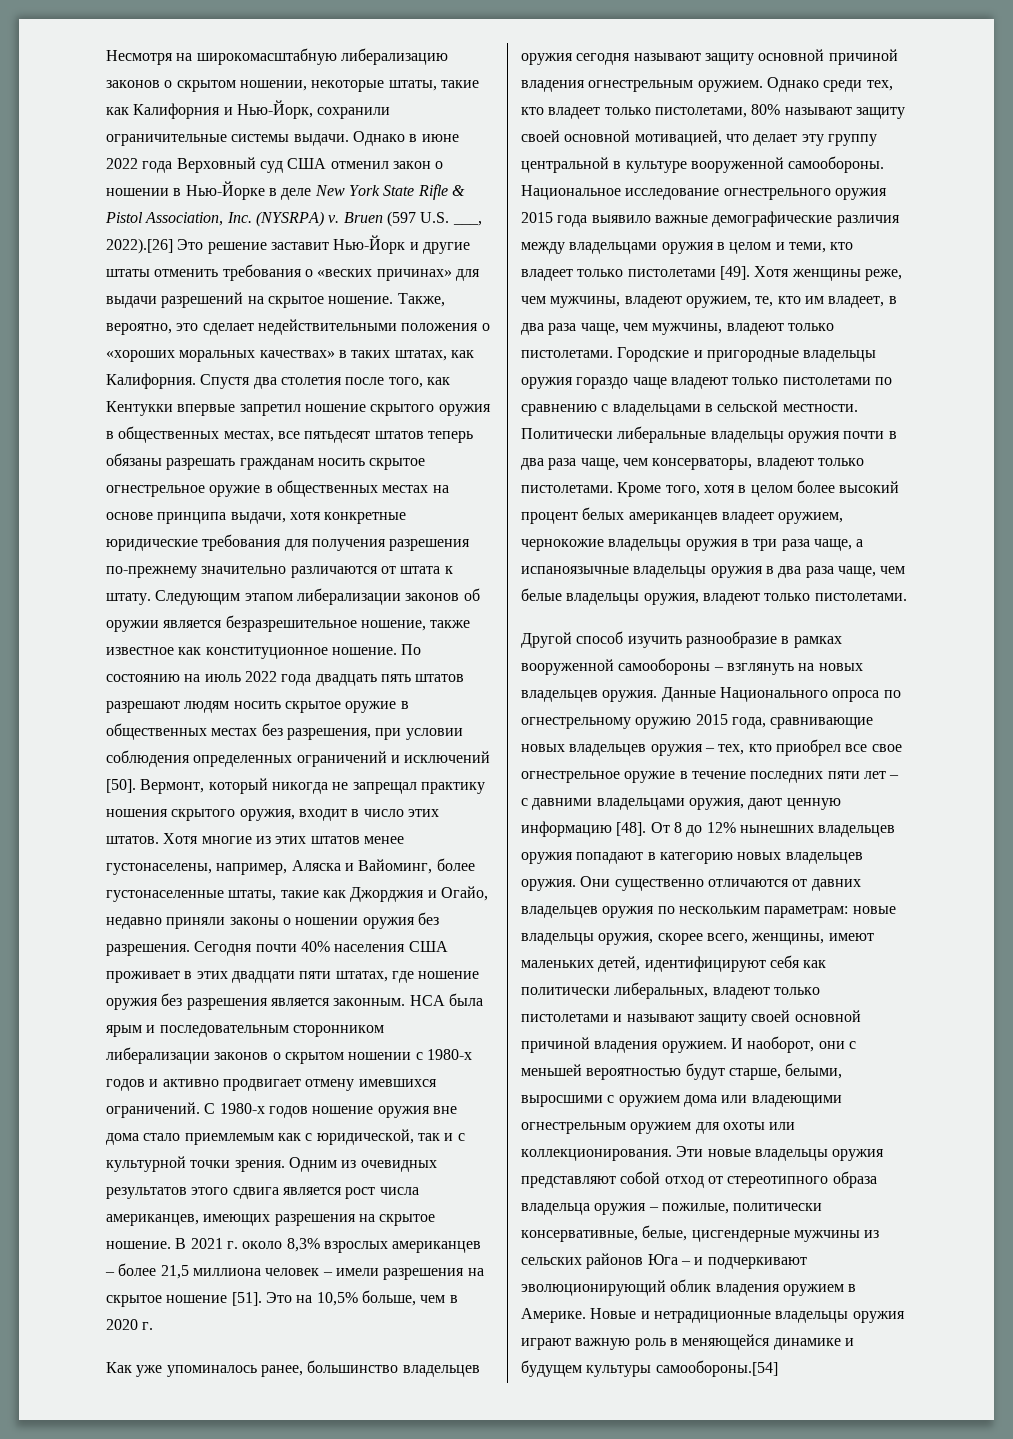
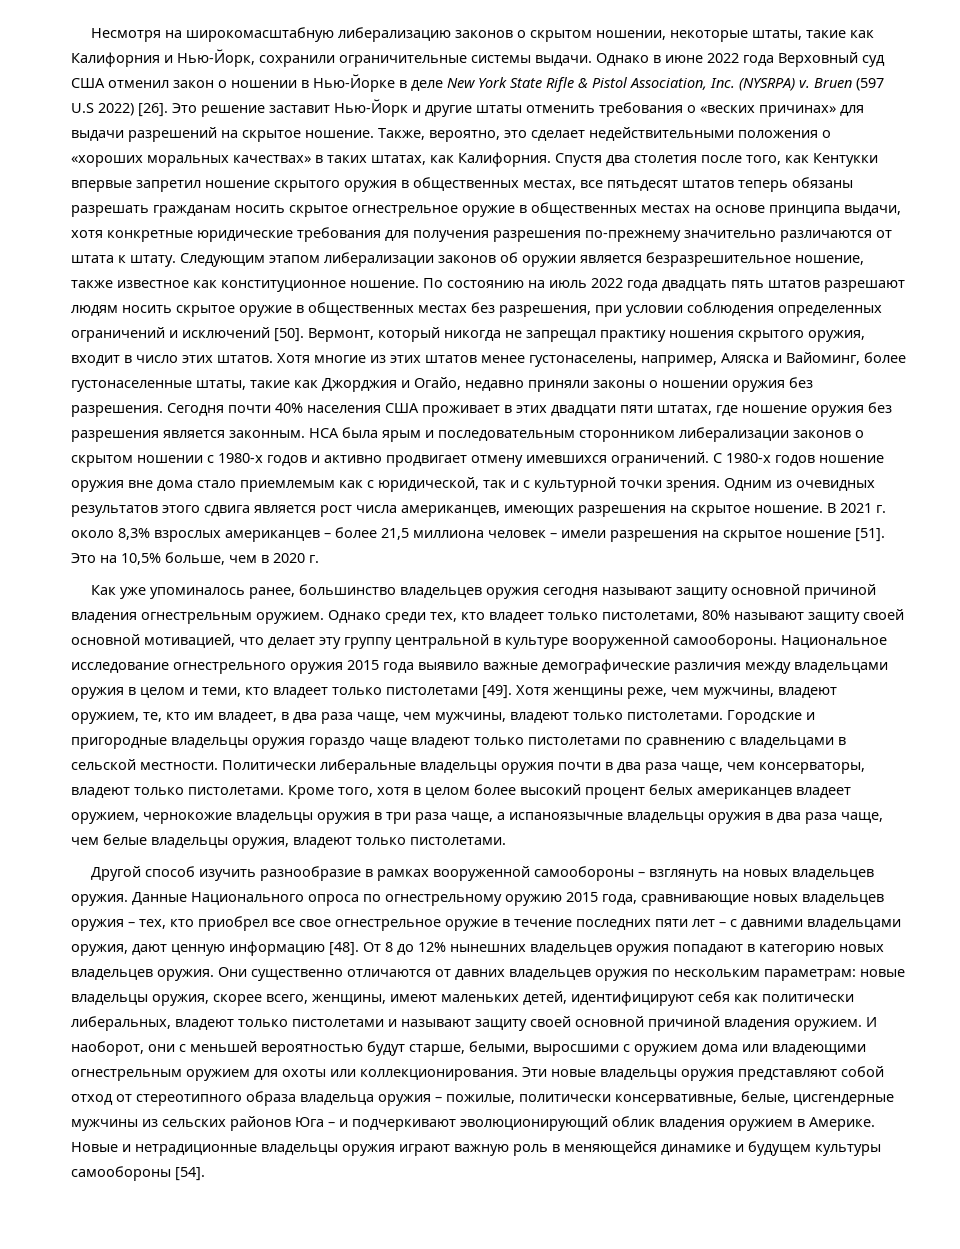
[420,212,482,226] [106,238,173,254] U.S. ___, 2022).[26] -> [71,103,168,117] U.S 2022) [26].
[655,1360,778,1377] самообороны.[54] -> [71,1166,205,1181] самообороны [54].

